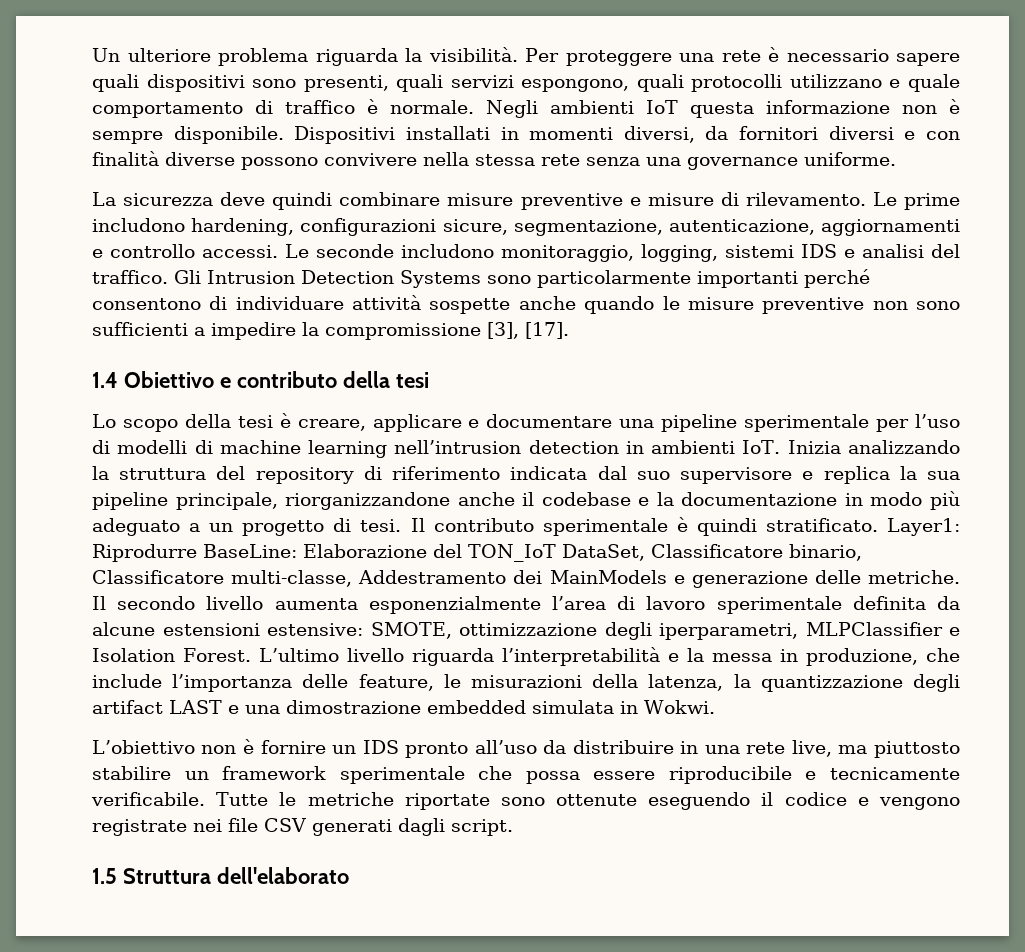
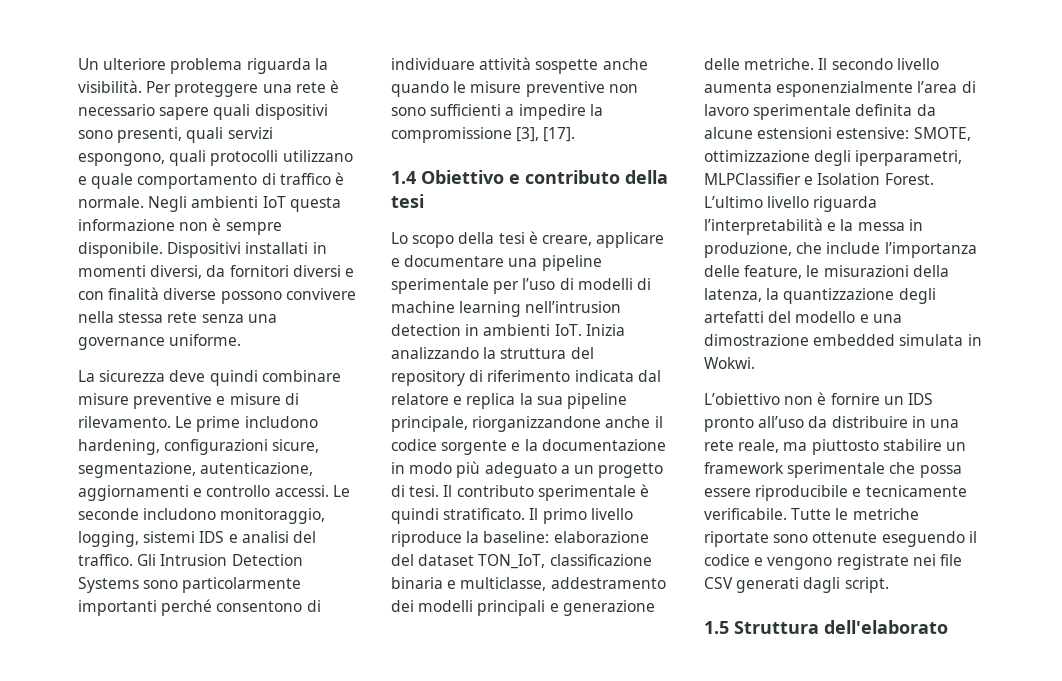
[636,467,793,484] suo supervisore -> [391,393,449,405] relatore
[541,492,631,506] codebase -> [391,439,508,455] codice sorgente
[887,518,961,536] [92,544,862,562] [92,570,667,587] Layer1: Riprodurre BaseLine: Elaborazione del TON_IoT DataSet, Classificatore binario, Classificatore multi-classe, Addestramento dei MainModels -> [529,508,633,524] [391,531,649,547] [391,554,652,569] [391,577,666,591] [391,600,546,616] Il primo livello riproduce la baseline: elaborazione del dataset TON_IoT, classificazione binaria e multiclasse, addestramento dei modelli principali
[92,700,222,714] artifact LAST -> [704,311,856,323] artefatti del modello
[791,740,832,757] live, -> [738,439,780,453] reale,

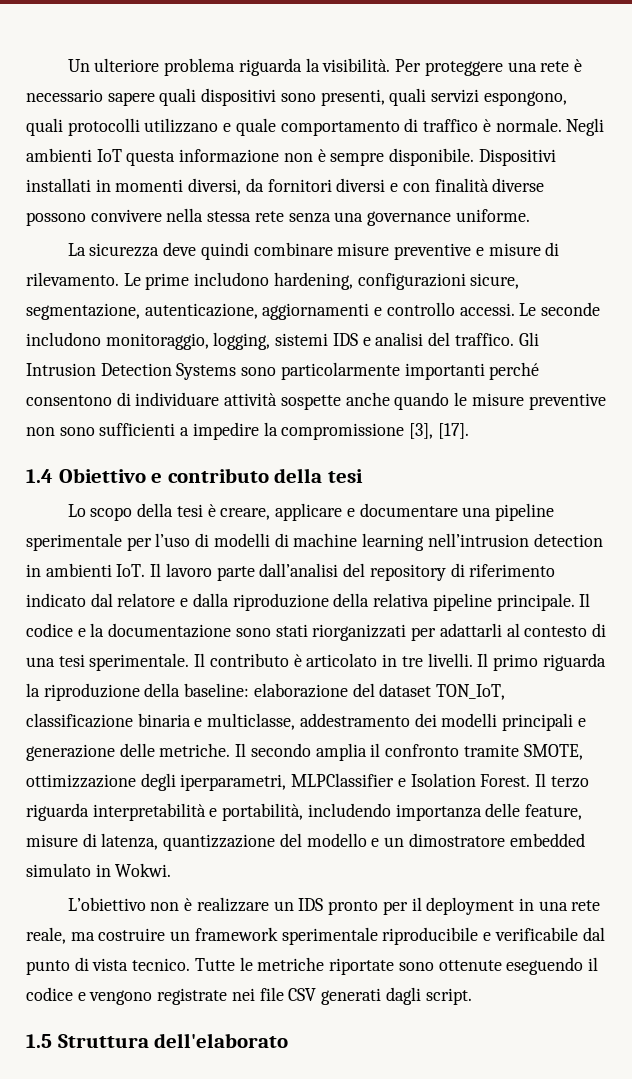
[585,324,625,336] [391,347,567,359] Inizia analizzando la struttura -> [150,563,339,581] Il lavoro parte dall’analisi
[574,370,634,382] indicata -> [26,593,86,607] indicato
[466,393,627,409] [391,416,663,432] [391,439,666,455] [391,461,664,478] [391,484,649,501] [391,508,633,524] [391,531,480,547] replica la sua pipeline principale, riorganizzandone anche il codice sorgente e la documentazione in modo più adeguato a un progetto di tesi. Il contributo sperimentale è quindi stratificato. Il primo livello riproduce la -> [192,593,591,611] [26,623,606,641] [26,653,606,671] [26,683,181,701] dalla riproduzione della relativa pipeline principale. Il codice e la documentazione sono stati riorganizzati per adattarli al contesto di una tesi sperimentale. Il contributo è articolato in tre livelli. Il primo riguarda la riproduzione della
[896,58,939,70] [704,81,976,97] [704,104,936,120] [704,127,910,139] livello aumenta esponenzialmente l’area di lavoro sperimentale definita da alcune estensioni estensive: -> [315,743,519,761] amplia il confronto tramite
[704,196,878,212] [704,218,923,235] [704,242,977,258] [704,265,949,279] [704,288,936,304] [704,311,902,323] [704,334,964,346] L’ultimo livello riguarda l’interpretabilità e la messa in produzione, che include l’importanza delle feature, le misurazioni della latenza, la quantizzazione degli artefatti del modello e una dimostrazione embedded simulata -> [535,773,589,788] [26,803,583,821] [26,833,585,851] [26,863,91,877] Il terzo riguarda interpretabilità e portabilità, includendo importanza delle feature, misure di latenza, quantizzazione del modello e un dimostratore embedded simulato
[830,393,880,405] fornire -> [196,897,269,912] realizzare
[758,416,908,428] all’uso da distribuire -> [382,897,515,915] per il deployment
[811,439,942,455] piuttosto stabilire -> [98,928,166,941] costruire
[889,462,962,478] [704,485,967,501] [704,508,787,520] che possa essere riproducibile e tecnicamente verificabile. -> [382,927,605,945] [26,957,191,975] riproducibile e verificabile dal punto di vista tecnico.

